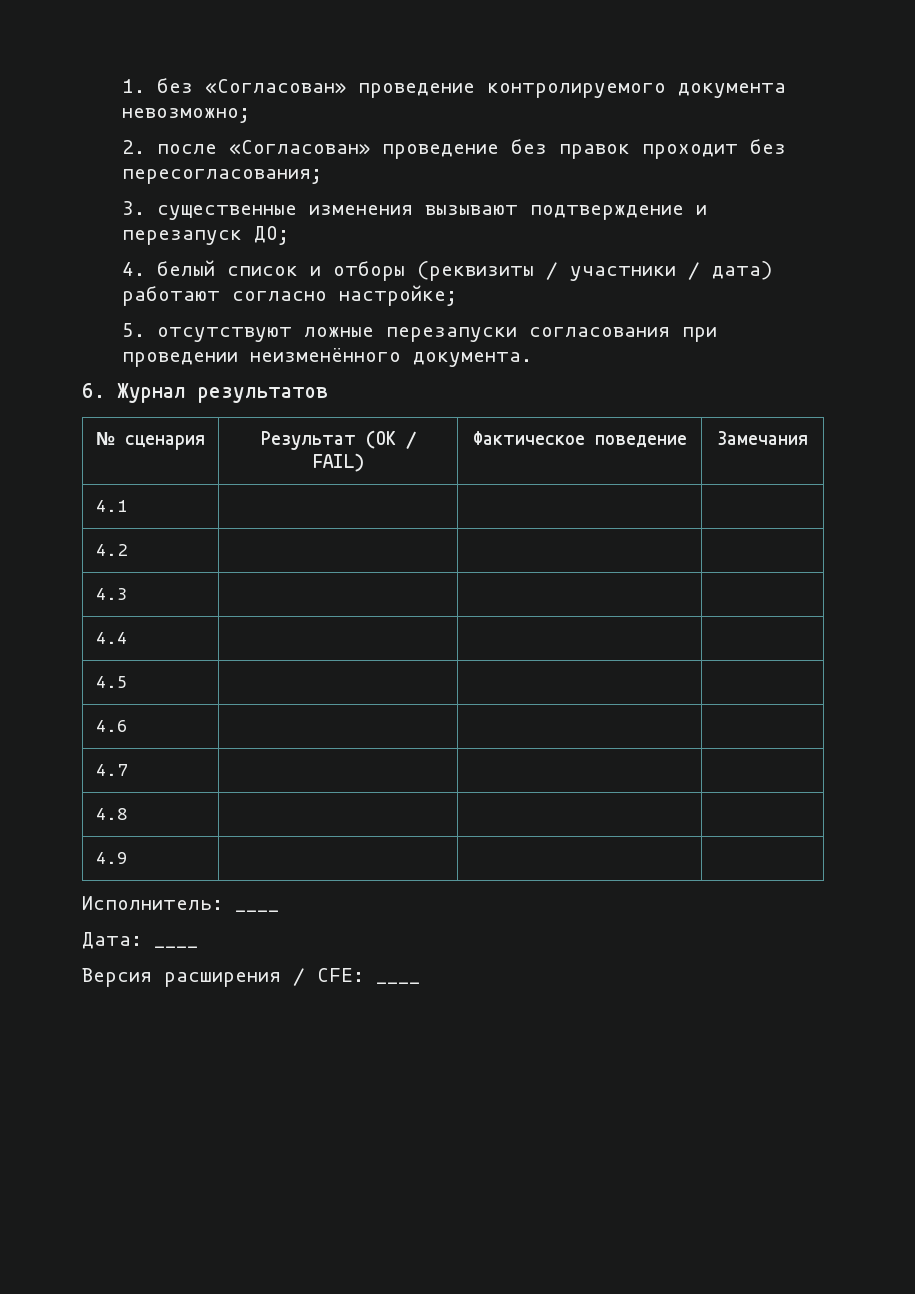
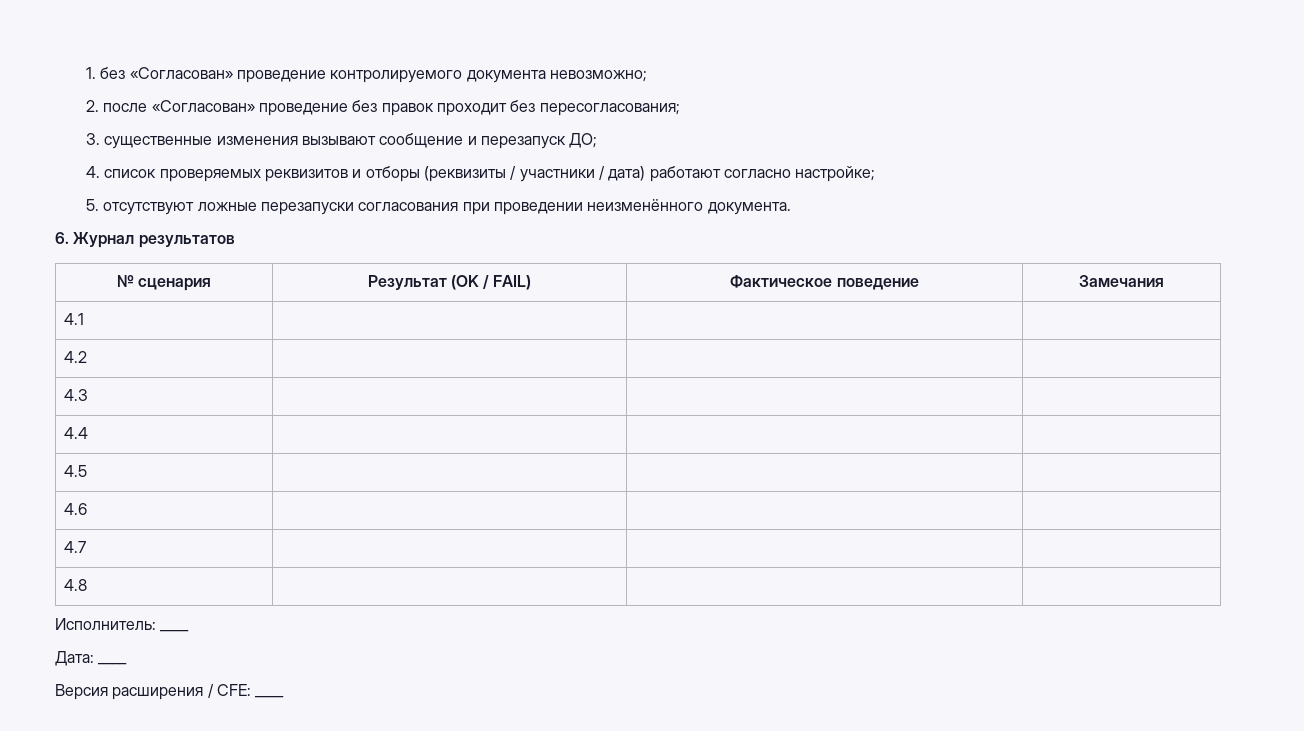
[529,205,684,220] подтверждение -> [379,133,464,148] сообщение
[156,260,298,277] белый список -> [104,169,349,182] список проверяемых реквизитов
[95,852,127,864] // 4.9 | | | -> (88, 585) none

